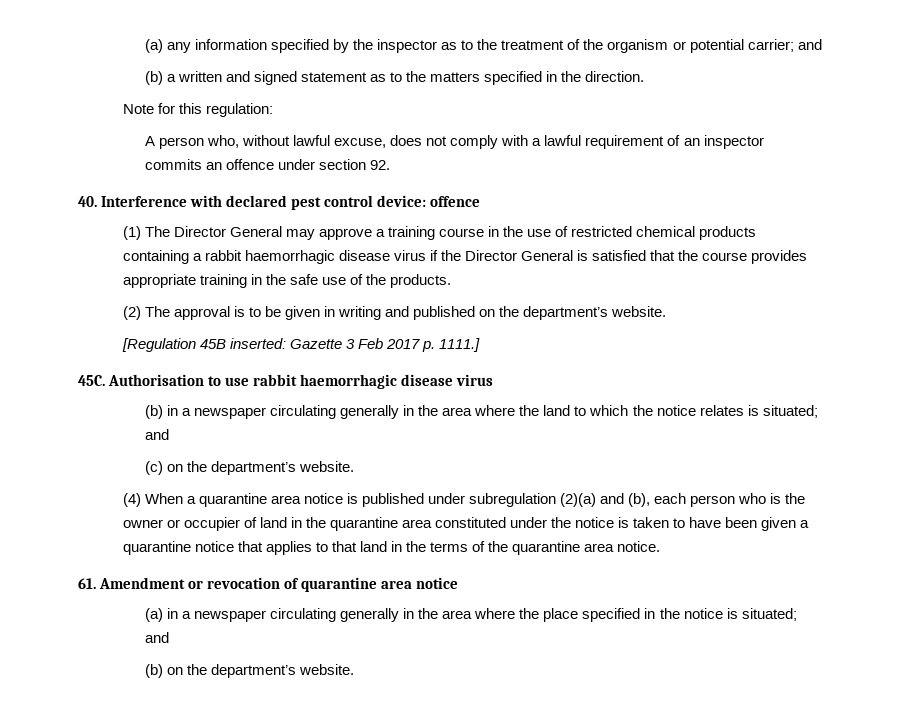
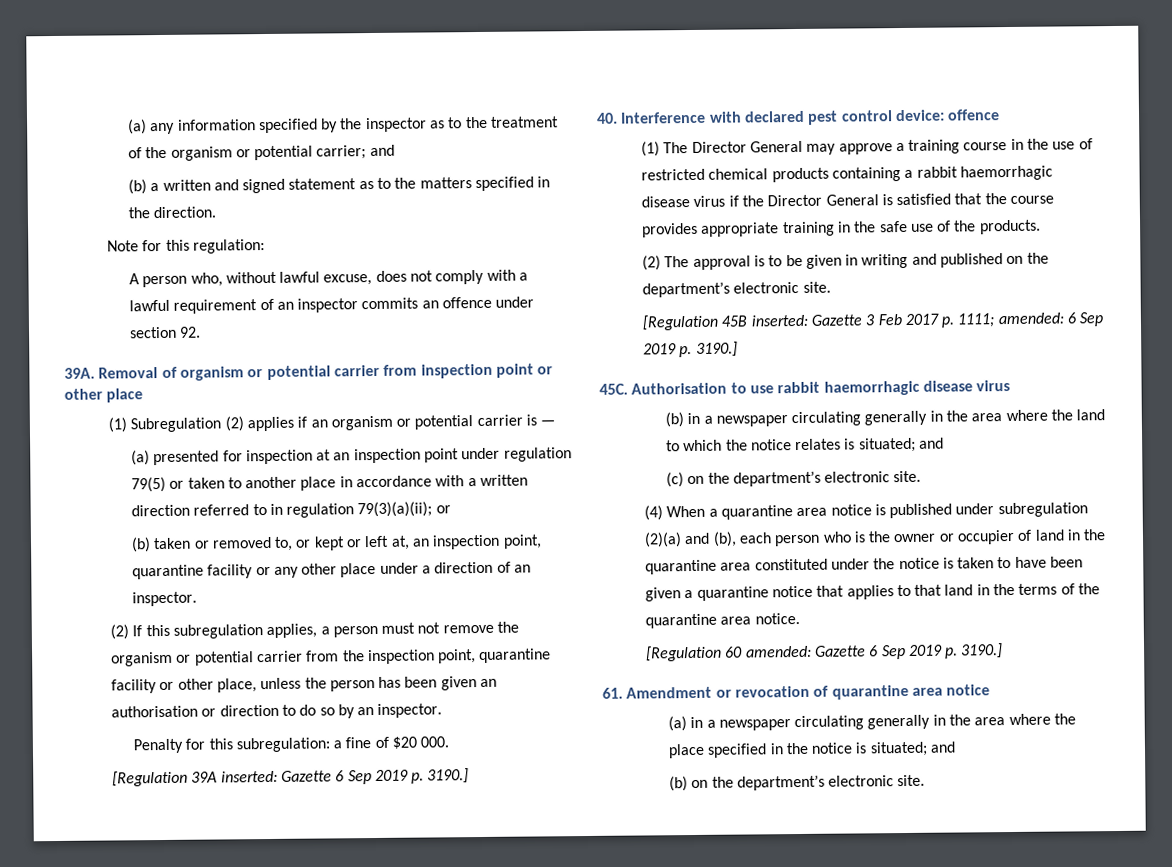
(391, 165) none -> [64,363,554,381] [64,388,144,403] [107,414,556,433] [130,447,572,466] [130,474,529,493] [130,501,451,518] [130,534,542,553] [131,561,532,580] [131,591,197,607] [109,621,520,640] [110,648,552,667] [110,676,498,694] [110,703,443,719] [132,736,450,754] [111,768,470,787] // 39A. Removal of organism or potential carrier from inspection point or other place // (1) Subregulation (2) applies if an organism or potential carrier is — // (a) presented for inspection at an inspection point under regulation 79(5) or taken to another place in accordance with a written direction referred to in regulation 79(3)(a)(ii); or // (b) taken or removed to, or kept or left at, an inspection point, quarantine facility or any other place under a direction of an inspector. // (2) If this subregulation applies, a person must not remove the organism or potential carrier from the inspection point, quarantine facility or other place, unless the person has been given an authorisation or direction to do so by an inspector. // Penalty for this subregulation: a fine of $20 000. // [Regulation 39A inserted: Gazette 6 Sep 2019 p. 3190.]
[611,306,667,317] website. -> [733,281,831,294] electronic site.
[438,338,480,352] 1111.] -> [957,312,1105,328] [642,341,738,358] 1111; amended: 6 Sep 2019 p. 3190.]
[299,461,355,472] website. -> [824,470,922,483] electronic site.
(661, 546) none -> [645,643,1004,662] // [Regulation 60 amended: Gazette 6 Sep 2019 p. 3190.]
[299,664,355,675] website. -> [828,774,926,787] electronic site.

